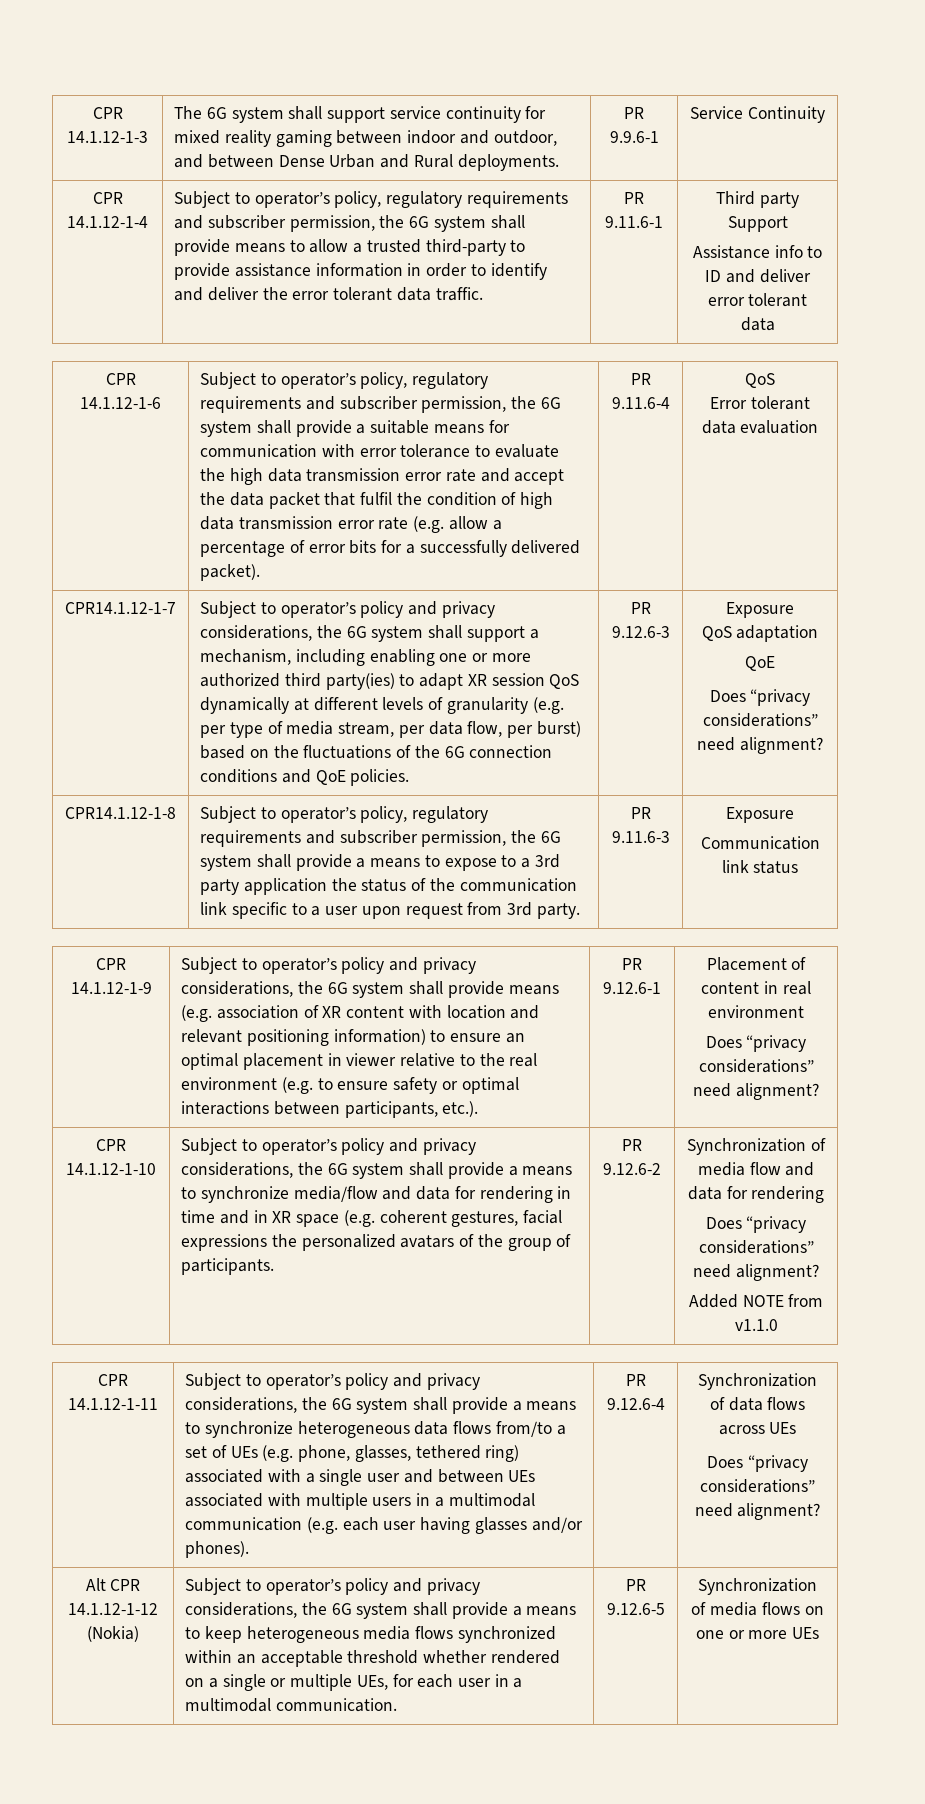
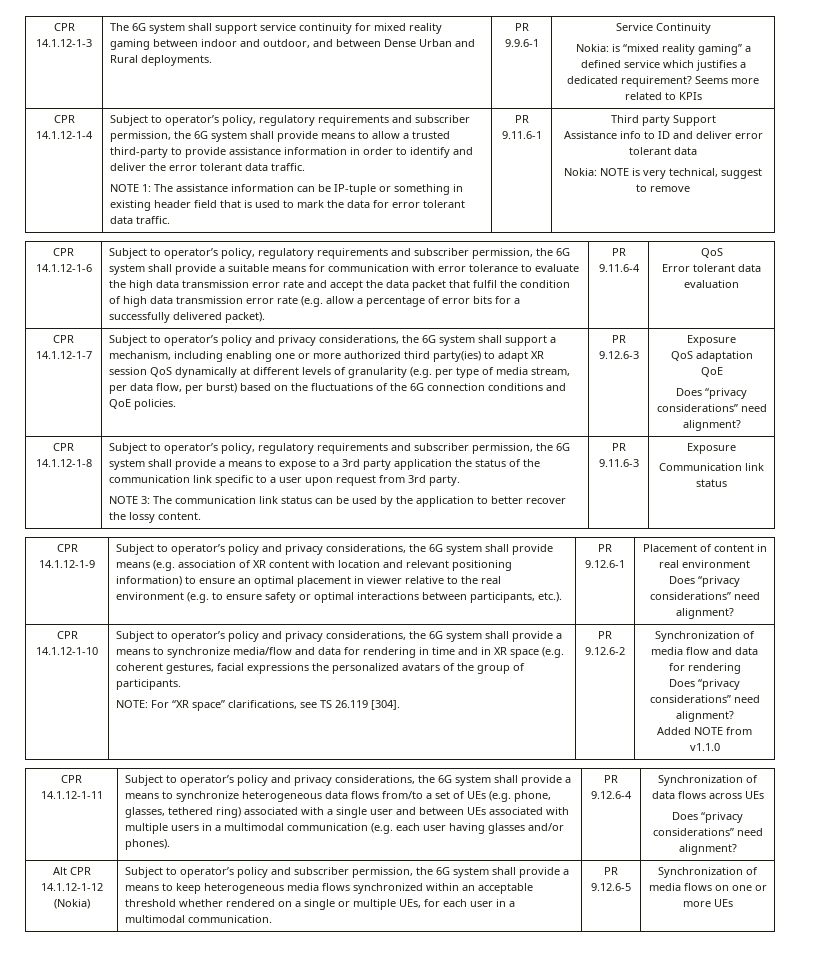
(825, 114) none -> [575,44,751,55] [580,60,746,71] [567,76,759,87] [624,92,702,100] // Nokia: is “mixed reality gaming” a defined service which justifies a dedicated requirement? Seems more related to KPIs
(483, 294) none -> [109,184,463,195] [109,200,465,211] [109,216,170,224] // NOTE 1: The assistance information can be IP-tuple or something in existing header field that is used to mark the data for error tolerant data traffic.
(775, 324) none -> [564,168,762,179] [636,184,690,192] // Nokia: NOTE is very technical, suggest to remove
[65,602,176,614] CPR14.1.12-1-7 -> [53,335,74,343] [35,351,92,359] CPR 14.1.12-1-7
[65,807,176,819] CPR14.1.12-1-8 -> [53,443,74,451] [35,459,92,467] CPR 14.1.12-1-8
(580, 911) none -> [108,496,566,507] [108,512,201,523] // NOTE 3: The communication link status can be used by the application to better recover the lossy content.
(275, 1266) none -> [115,700,400,711] // NOTE: For “XR space” clarifications, see TS 26.119 [304].
[426,1578,480,1595] [185,1602,298,1618] privacy considerations, -> [293,867,413,878] subscriber permission,

